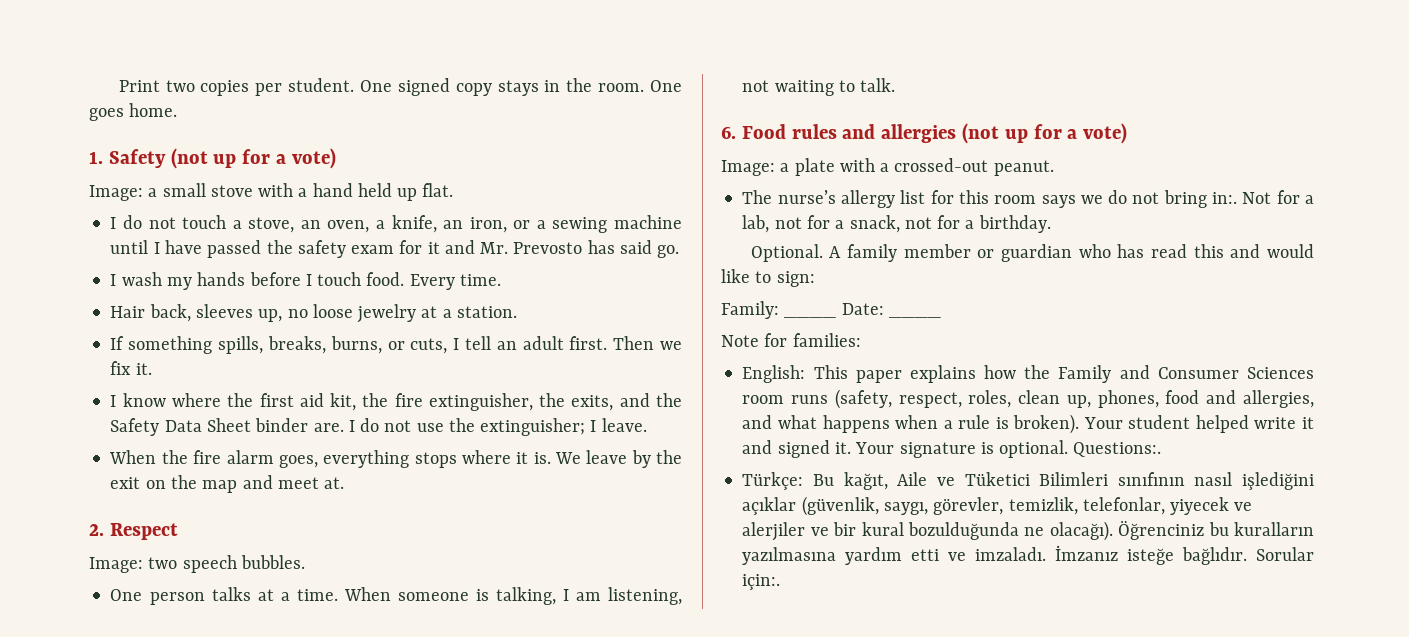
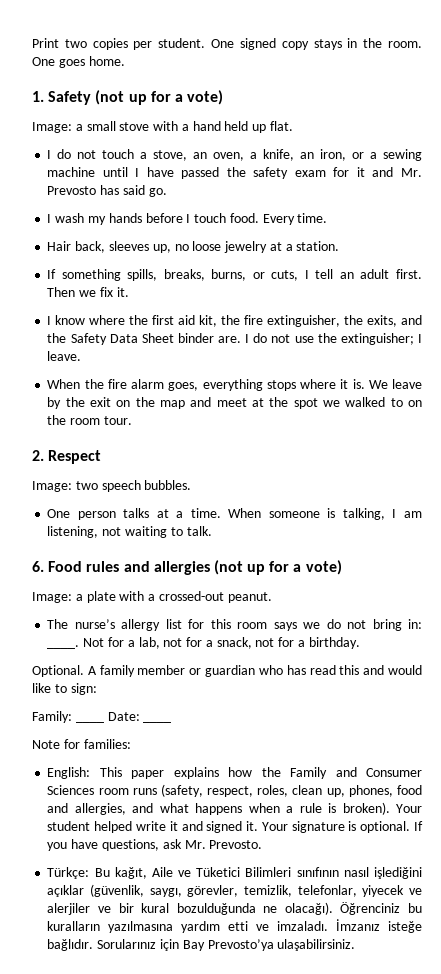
[324,477,345,489] at. -> [252,397,422,409] [47,415,132,425] at the spot we walked to on the room tour.
[1212,192,1238,204] in:. -> [407,619,422,629] [47,645,80,649] in: ____.
[1073,442,1162,457] Questions:. -> [413,821,423,831] [47,839,263,851] If you have questions, ask Mr. Prevosto.
[1256,547,1314,561] [742,574,781,590] Sorular için:. -> [97,939,356,951] Sorularınız için Bay Prevosto’ya ulaşabilirsiniz.

